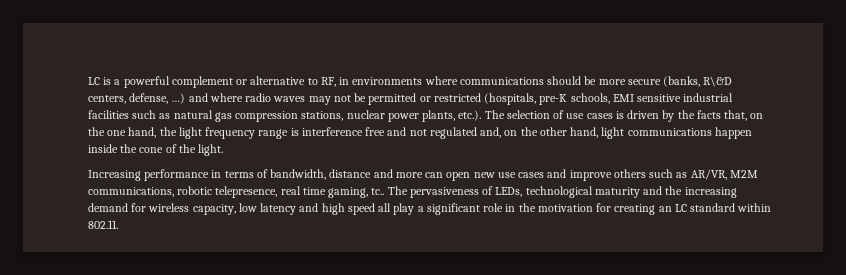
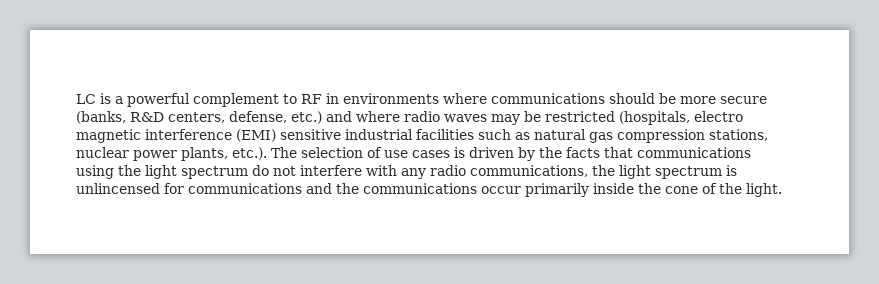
[236,76,336,87] or alternative to RF, -> [283,94,322,104] to RF
[703,76,733,87] R\&D -> [130,112,164,122] R&D
[171,93,186,104] …) -> [291,111,322,124] etc.)
[333,93,634,105] not be permitted or restricted (hospitals, pre-K schools, EMI -> [524,111,743,125] [76,129,276,143] be restricted (hospitals, electro magnetic interference (EMI)
[724,110,764,121] [88,127,752,139] that, on the one hand, the light frequency range is interference free and not regulated and, on the other hand, light communications happen -> [604,147,751,158] [76,165,737,179] [76,183,589,197] that communications using the light spectrum do not interfere with any radio communications, the light spectrum is unlincensed for communications and the communications occur primarily
[88,169,758,181] [88,186,737,198] [88,203,772,215] [88,220,118,229] // Increasing performance in terms of bandwidth, distance and more can open new use cases and improve others such as AR/VR, M2M communications, robotic telepresence, real time gaming, tc.. The pervasiveness of LEDs, technological maturity and the increasing demand for wireless capacity, low latency and high speed all play a significant role in the motivation for creating an LC standard within 802.11. -> (782, 190) none

